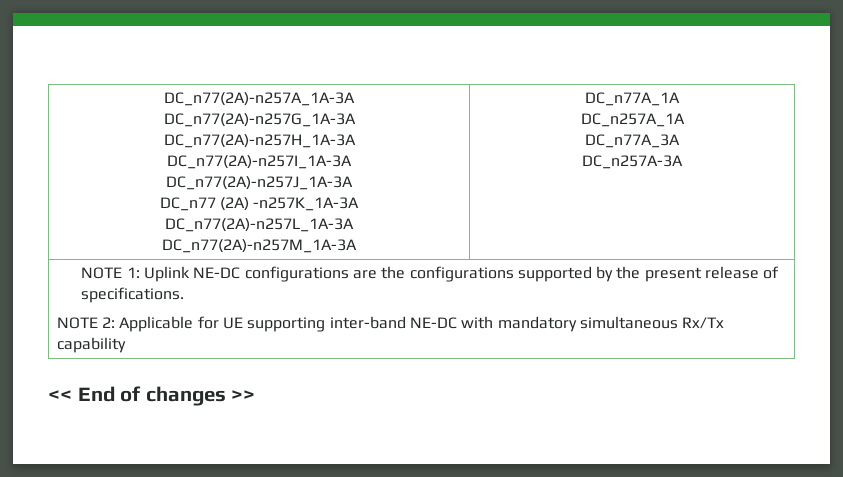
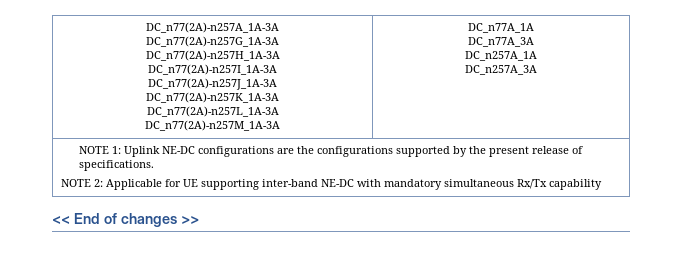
[159,197,360,211] DC_n77 (2A) -n257K_1A-3A -> [146,92,279,103] DC_n77(2A)-n257K_1A-3A
(680, 99) none -> [468,37,534,47] // DC_n77A_3A
[585,134,680,148] [582,155,683,169] DC_n77A_3A // DC_n257A-3A -> [465,65,537,75] DC_n257A_3A

